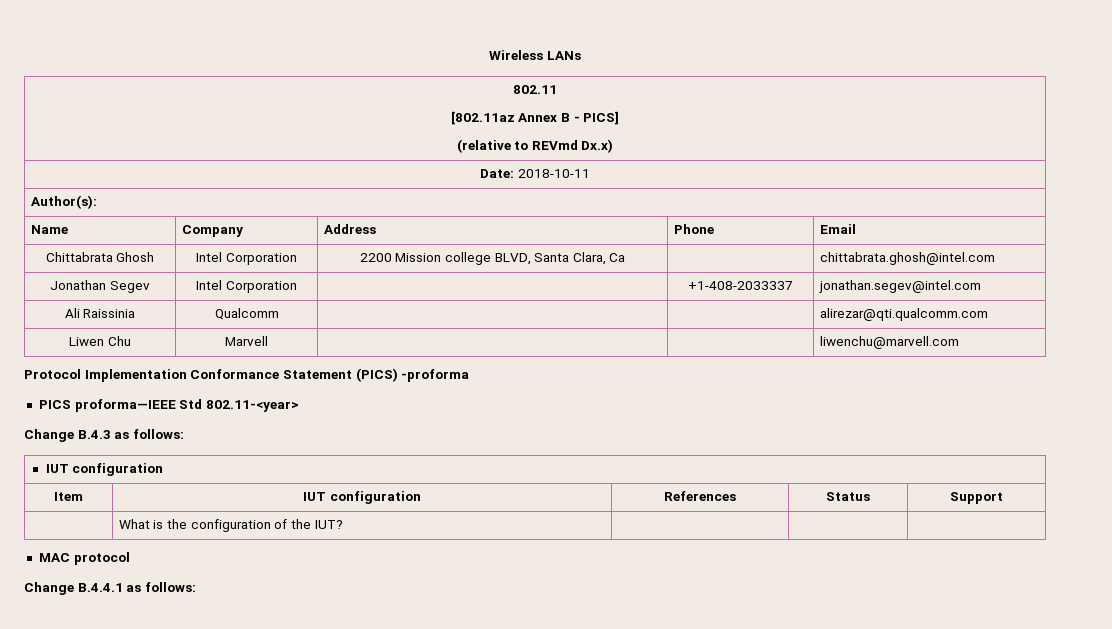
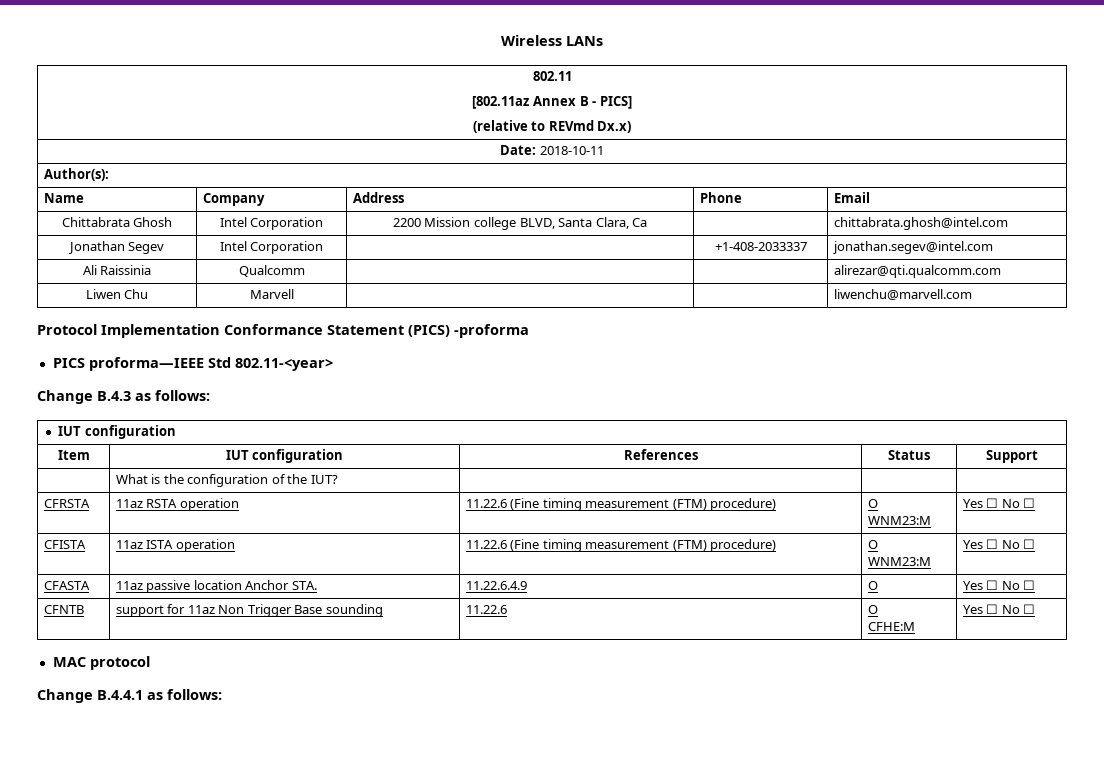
(343, 524) none -> [43,499,90,508] [115,498,239,511] [465,498,777,511] [867,499,878,508] [867,516,931,525] [962,498,1036,508] [43,540,86,549] [115,539,235,552] [465,539,777,552] [867,540,878,549] [867,557,931,566] [962,539,1036,549] [43,581,90,590] [115,580,317,593] [465,581,527,590] [867,581,878,590] [962,580,1036,590] [43,605,84,614] [115,604,383,617] [465,605,507,614] [867,605,878,614] [867,622,915,631] [962,604,1036,614] // CFRSTA | 11az RSTA operation | 11.22.6 (Fine timing measurement (FTM) procedure) | O // WNM23:M | Yes ☐ No ☐ // CFISTA | 11az ISTA operation | 11.22.6 (Fine timing measurement (FTM) procedure) | O // WNM23:M | Yes ☐ No ☐ // CFASTA | 11az passive location Anchor STA. | 11.22.6.4.9 | O | Yes ☐ No ☐ // CFNTB | support for 11az Non Trigger Base sounding | 11.22.6 | O // CFHE:M | Yes ☐ No ☐

